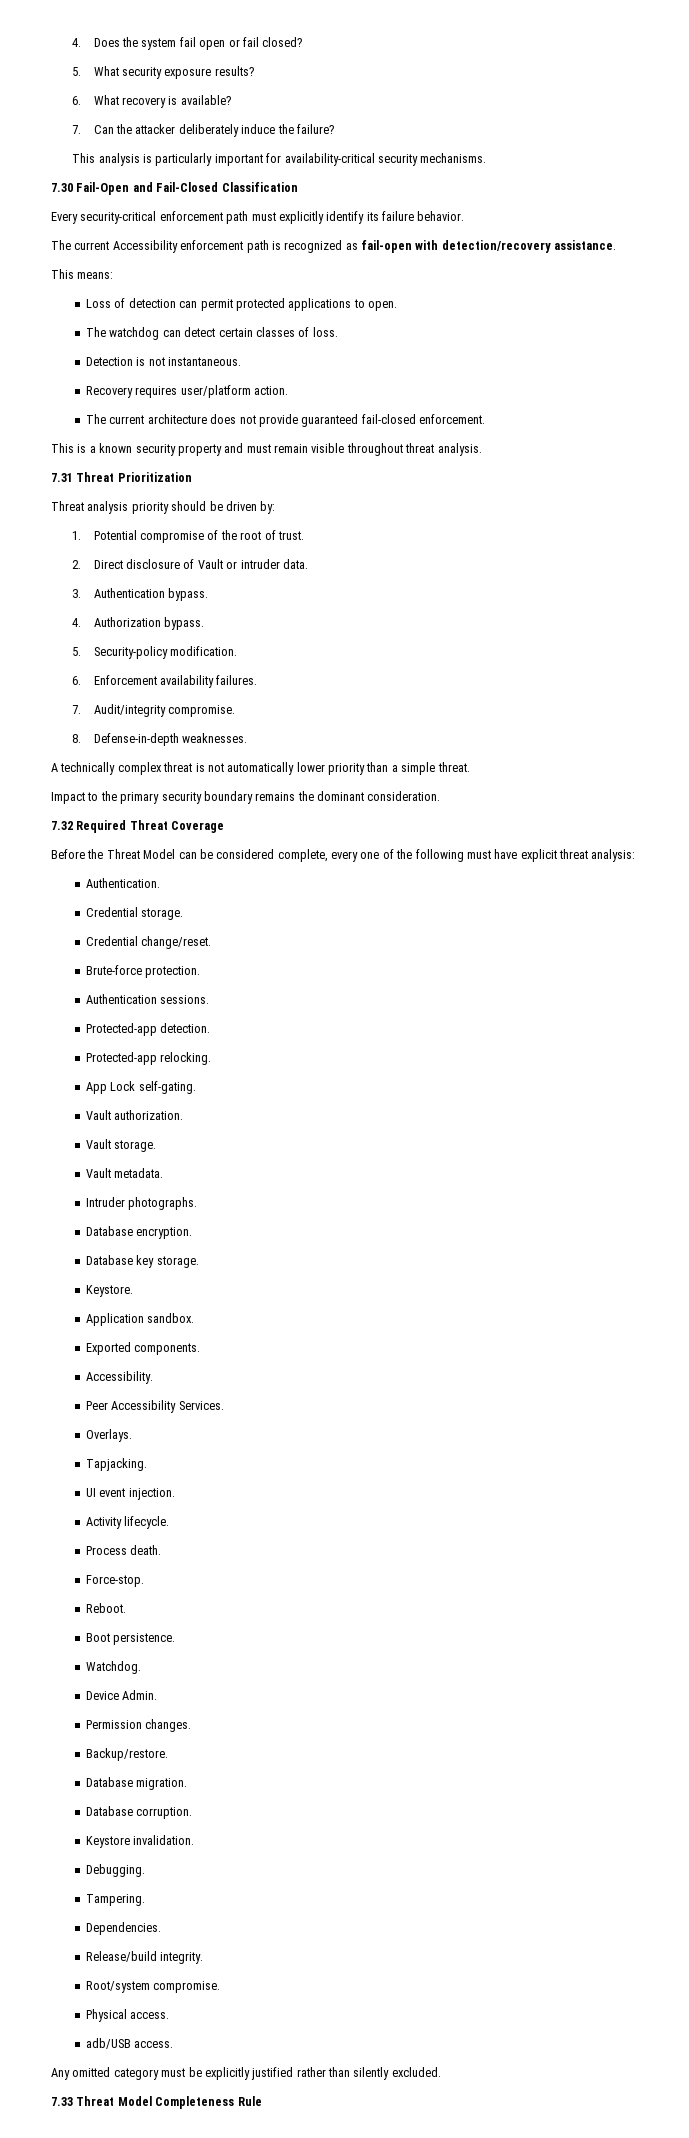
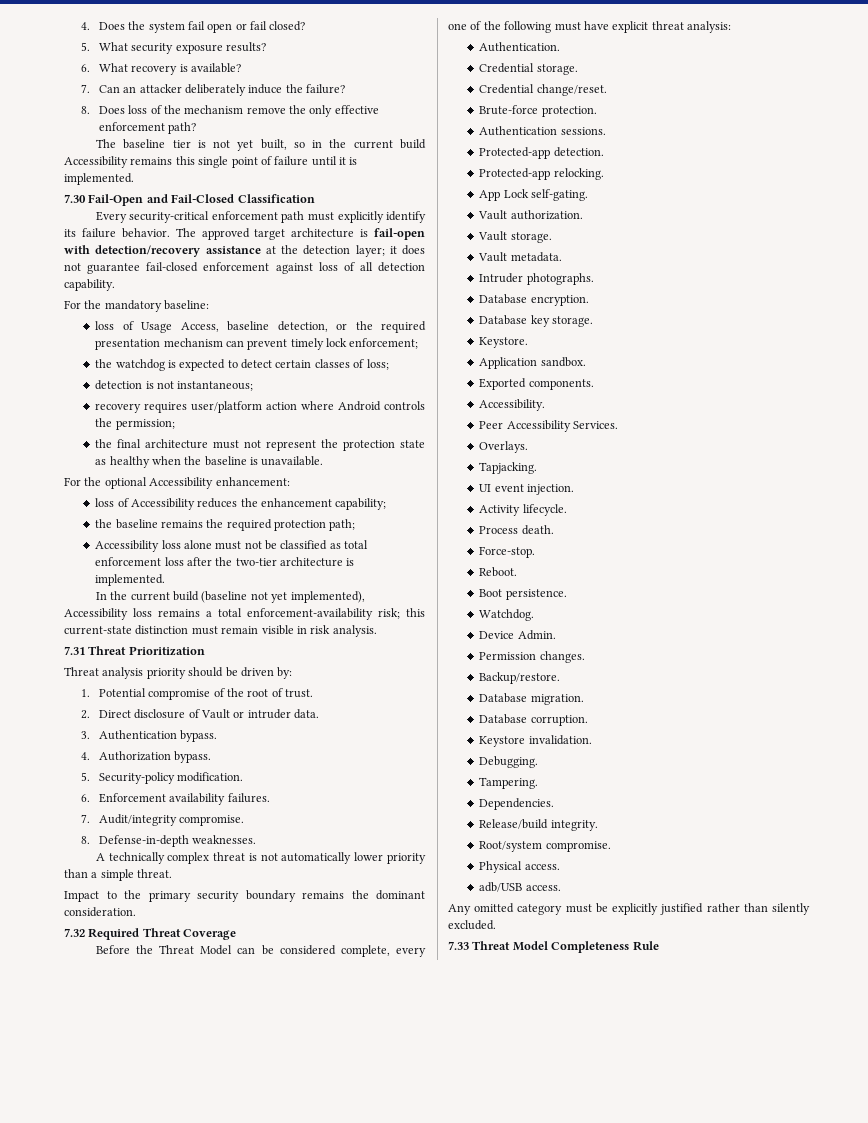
[116,124,133,134] the -> [123,86,137,93] an
[72,153,487,166] This analysis is particularly important for availability-critical security mechanisms. -> [81,105,379,117] [98,122,197,134] [95,139,426,151] [64,156,358,168] [64,173,134,185] 8. Does loss of the mechanism remove the only effective enforcement path? // The baseline tier is not yet built, so in the current build Accessibility remains this single point of failure until it is implemented.
[51,240,617,253] [51,269,114,279] [86,298,398,311] [86,327,338,340] [86,357,242,366] [86,385,289,398] [86,414,486,427] [51,443,244,456] // The current Accessibility enforcement path is recognized as fail-open with detection/recovery assistance. // This means: // Loss of detection can permit protected applications to open. // The watchdog can detect certain classes of loss. // Detection is not instantaneous. // Recovery requires user/platform action. // The current architecture does not provide guaranteed fail-closed enforcement. // This is a known security property and -> [175,228,425,240] [64,245,425,257] [64,262,425,274] [64,279,115,291] [64,300,210,312] [95,321,426,333] [95,338,419,350] [95,359,389,371] [95,380,254,391] [95,401,425,413] [95,418,175,430] [95,439,425,451] [95,456,324,468] [64,477,290,489] [95,498,387,510] [95,519,356,531] [95,540,369,552] [95,557,355,567] [95,574,166,586] [95,591,365,603] [64,608,425,620] [64,625,189,635] The approved target architecture is fail-open with detection/recovery assistance at the detection layer; it does not guarantee fail-closed enforcement against loss of all detection capability. // For the mandatory baseline: // loss of Usage Access, baseline detection, or the required presentation mechanism can prevent timely lock enforcement; // the watchdog is expected to detect certain classes of loss; // detection is not instantaneous; // recovery requires user/platform action where Android controls the permission; // the final architecture must not represent the protection state as healthy when the baseline is unavailable. // For the optional Accessibility enhancement: // loss of Accessibility reduces the enhancement capability; // the baseline remains the required protection path; // Accessibility loss alone must not be classified as total enforcement loss after the two-tier architecture is implemented. // In the current build (baseline not yet implemented), Accessibility loss remains a total enforcement-availability risk; this current-state distinction
[346,443,435,456] throughout threat -> [296,625,331,634] in risk

